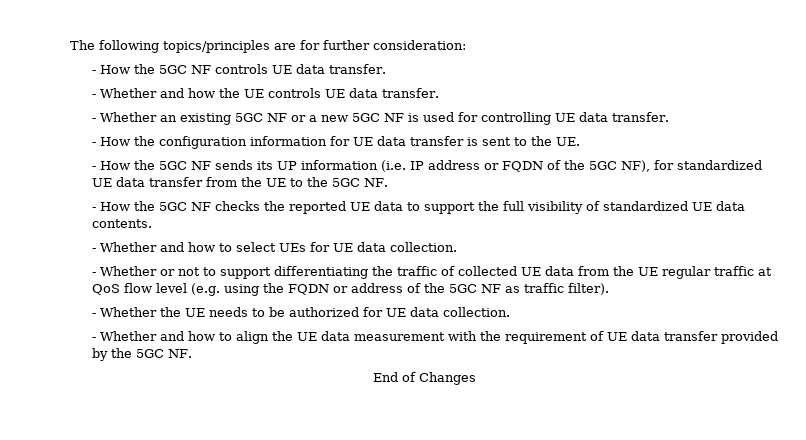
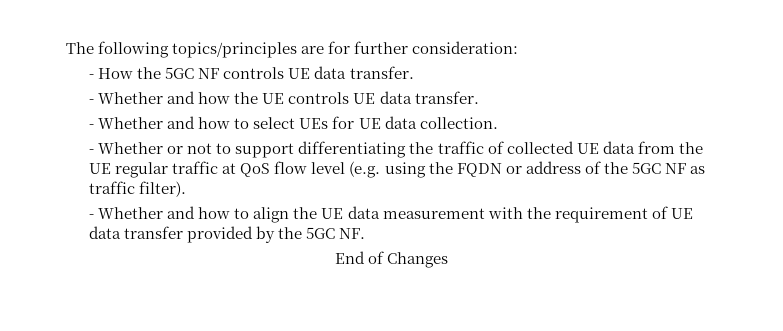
[91,112,669,125] [91,136,580,149] [91,160,762,172] [91,177,388,187] [91,201,745,214] [91,219,152,228] // - Whether an existing 5GC NF or a new 5GC NF is used for controlling UE data transfer. // - How the configuration information for UE data transfer is sent to the UE. // - How the 5GC NF sends its UP information (i.e. IP address or FQDN of the 5GC NF), for standardized UE data transfer from the UE to the 5GC NF. // - How the 5GC NF checks the reported UE data to support the full visibility of standardized UE data contents. -> (479, 97) none
[91,307,510,317] // - Whether the UE needs to be authorized for UE data collection. -> (187, 189) none

